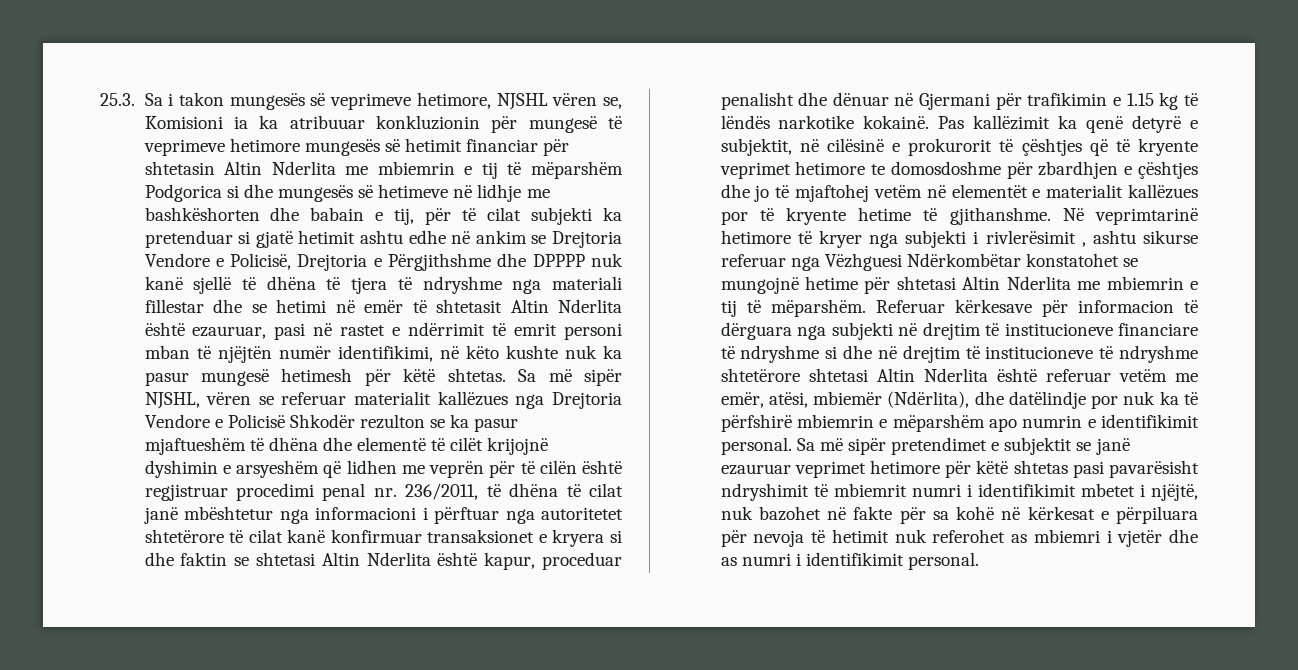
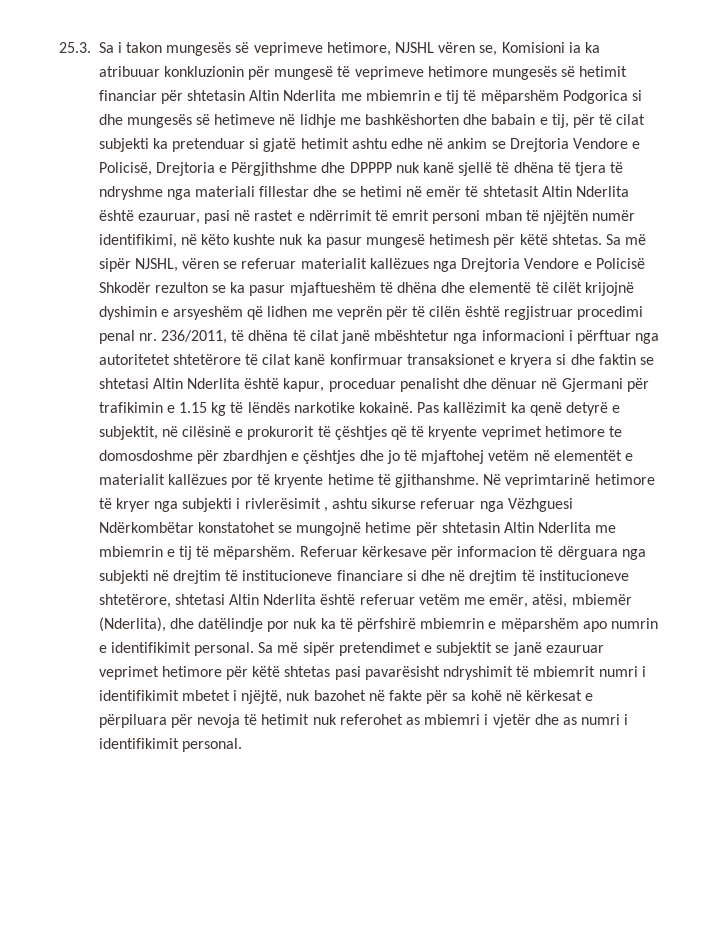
[896,276,956,290] shtetasi -> [441,522,500,533] shtetasin
[720,345,820,363] të ndryshme -> (403, 575) none
[1099,345,1198,363] [720,368,800,382] të ndryshme shtetërore -> [98,594,171,608] shtetërore,
[887,391,970,408] (Ndërlita), -> [98,617,166,632] (Nderlita),

